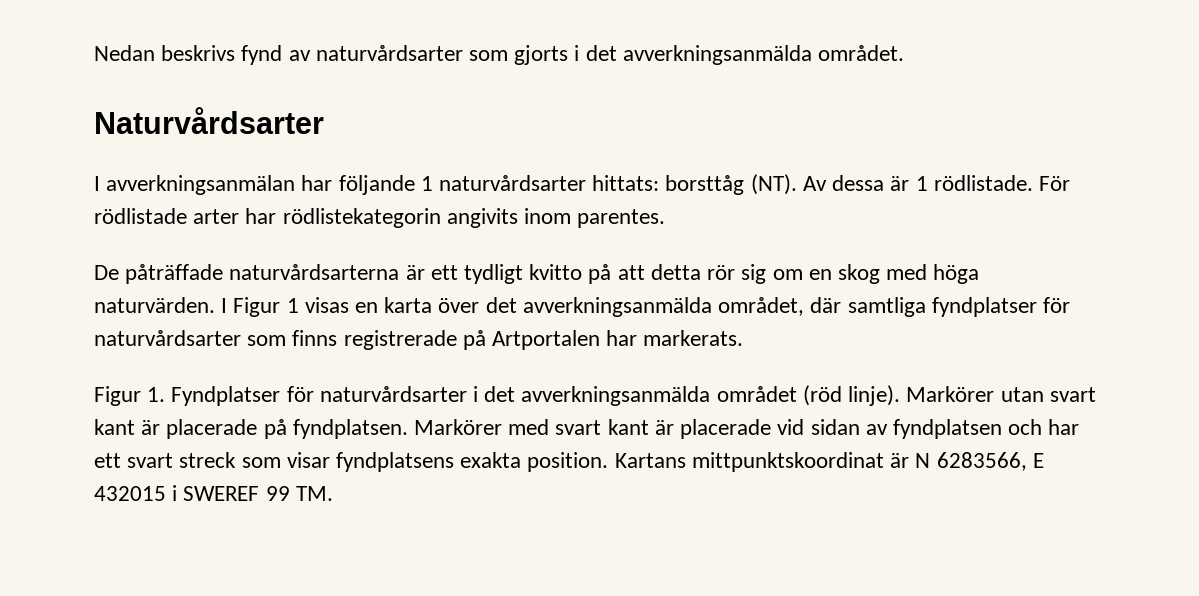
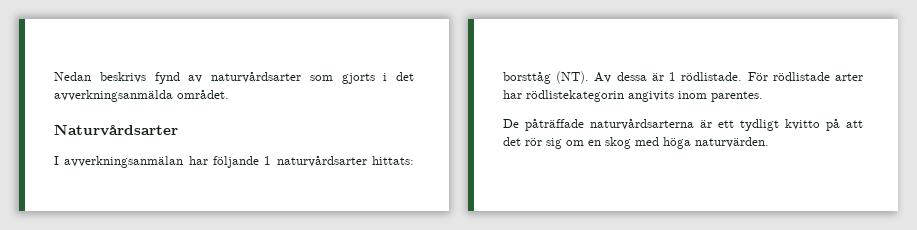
[650,264,701,280] detta -> [503,137,521,146] det
[221,297,1070,317] [94,330,744,350] [94,385,1096,406] [94,419,1080,439] [94,452,1044,472] [94,485,333,501] I Figur 1 visas en karta över det avverkningsanmälda området, där samtliga fyndplatser för naturvårdsarter som finns registrerade på Artportalen har markerats. // Figur 1. Fyndplatser för naturvårdsarter i det avverkningsanmälda området (röd linje). Markörer utan svart kant är placerade på fyndplatsen. Markörer med svart kant är placerade vid sidan av fyndplatsen och har ett svart streck som visar fyndplatsens exakta position. Kartans mittpunktskoordinat är N 6283566, E 432015 i SWEREF 99 TM. -> (769, 142) none

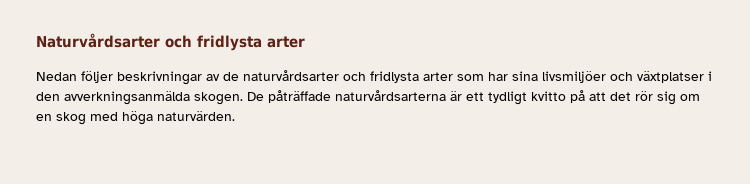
[54,72,414,84] [54,90,229,102] [54,124,178,136] [54,156,415,168] [503,71,863,84] [503,90,763,102] Nedan beskrivs fynd av naturvårdsarter som gjorts i det avverkningsanmälda området. // Naturvårdsarter // I avverkningsanmälan har följande 1 naturvårdsarter hittats: borsttåg (NT). Av dessa är 1 rödlistade. För rödlistade arter har rödlistekategorin angivits inom parentes. // -> [36,33,305,51] [36,70,712,85] [36,91,243,105] Naturvårdsarter och fridlysta arter // Nedan följer beskrivningar av de naturvårdsarter och fridlysta arter som har sina livsmiljöer och växtplatser i den avverkningsanmälda skogen.

